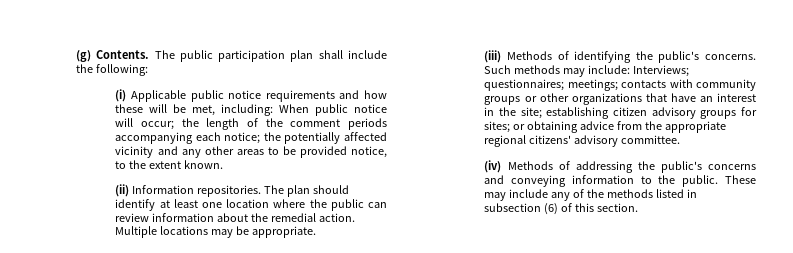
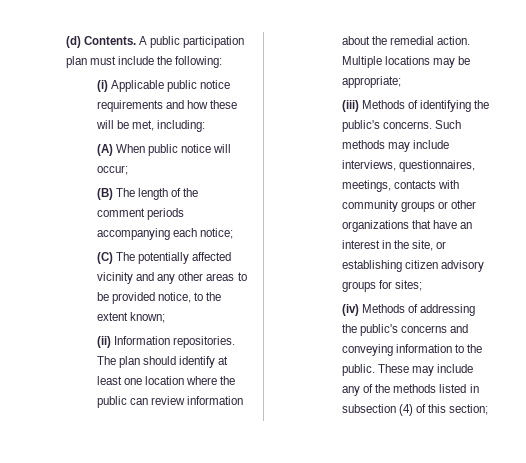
[76,50,175,62] (g) Contents. The -> [65,36,147,48] (d) Contents. A
[318,50,343,59] shall -> [89,56,116,65] must
(274, 110) none -> [96,144,113,156] // (A)
[181,118,199,127] the -> [96,188,136,200] // (B) The
[263,132,281,141] the -> [96,252,136,264] // (C) The
[184,160,224,169] known. -> [130,312,166,323] known;
[252,226,317,238] appropriate. -> [341,76,401,88] appropriate;
[588,65,690,77] [484,79,618,91] include: Interviews; questionnaires; meetings; -> [413,140,450,149] [341,160,476,172] [341,180,391,192] include interviews, questionnaires, meetings,
[520,107,542,119] site; -> [412,240,447,251] site, or
[513,121,727,133] [484,135,681,147] or obtaining advice from the appropriate regional citizens' advisory committee. -> (423, 285) none
[544,203,559,215] (6) -> [399,404,414,416] (4)
[597,203,639,212] section. -> [449,404,489,415] section;

